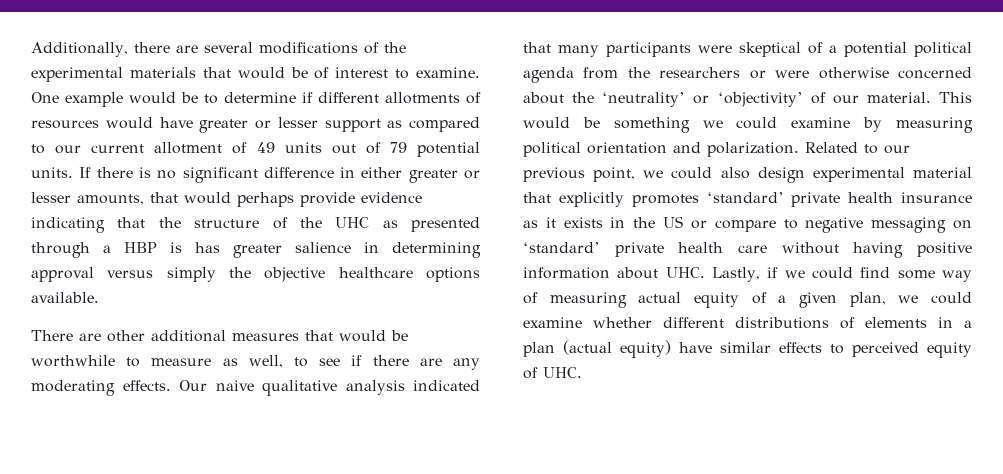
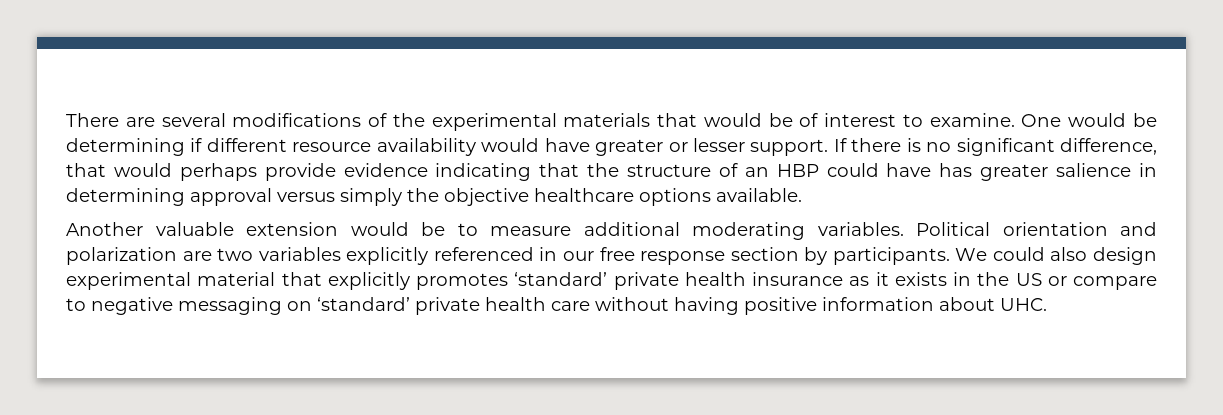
[31,42,170,57] Additionally, there -> [66,113,119,127] There
[65,92,481,107] [31,120,99,129] example would be to determine if different allotments of resources -> [1068,113,1157,127] [66,138,476,156] would be determining if different resource availability
[324,117,480,132] [31,142,481,157] [31,167,73,178] support as compared to our current allotment of 49 units out of 79 potential units. -> [750,139,829,156] support.
[263,167,481,183] [31,192,144,205] difference in either greater or lesser amounts, -> [1060,138,1157,155] difference,
[299,217,480,232] [31,242,182,258] the UHC as presented through a HBP is -> [744,163,932,177] an HBP could have
[31,330,408,342] [31,355,115,367] There are other additional measures that would be worthwhile -> [66,222,445,236] Another valuable extension would be
[222,355,480,370] [31,380,480,396] [523,42,972,57] [523,67,972,83] [523,92,972,107] [523,117,973,133] [523,142,910,157] [523,167,664,182] as well, to see if there are any moderating effects. Our naive qualitative analysis indicated that many participants were skeptical of a potential political agenda from the researchers or were otherwise concerned about the ‘neutrality’ or ‘objectivity’ of our material. This would be something we could examine by measuring political orientation and polarization. Related to our previous point, we -> [583,222,1157,240] [66,247,988,265] additional moderating variables. Political orientation and polarization are two variables explicitly referenced in our free response section by participants. We
[712,267,973,282] [523,292,972,308] [523,317,972,329] [523,340,972,358] [523,367,582,379] Lastly, if we could find some way of measuring actual equity of a given plan, we could examine whether different distributions of elements in a plan (actual equity) have similar effects to perceived equity of UHC. -> (1047, 304) none

